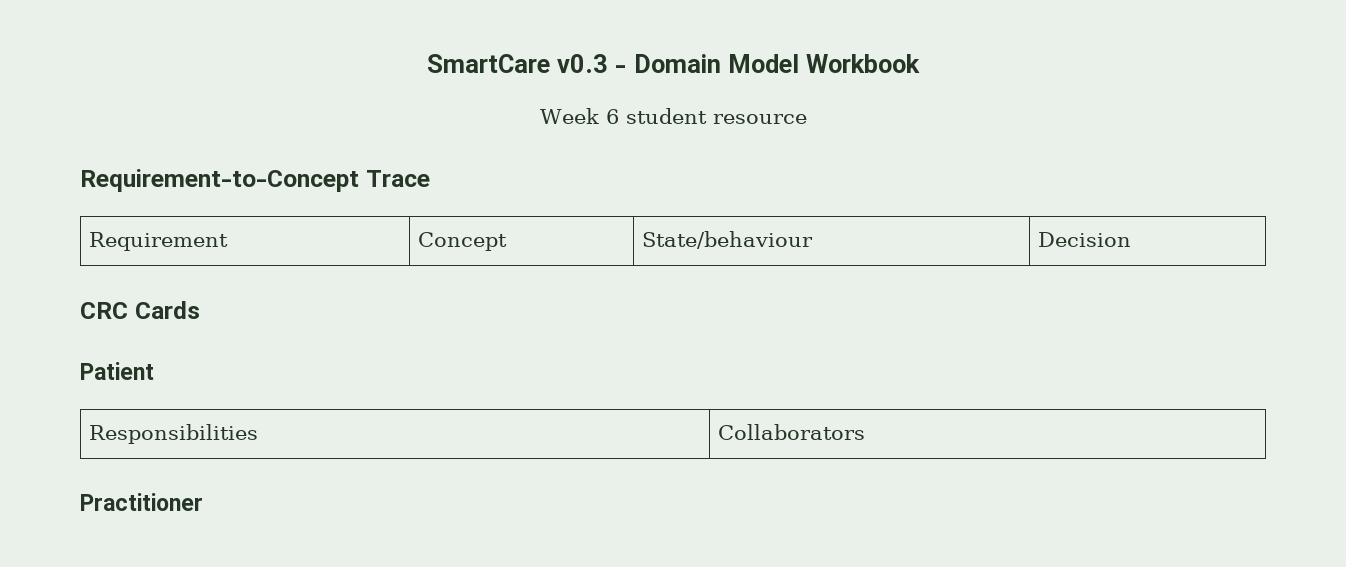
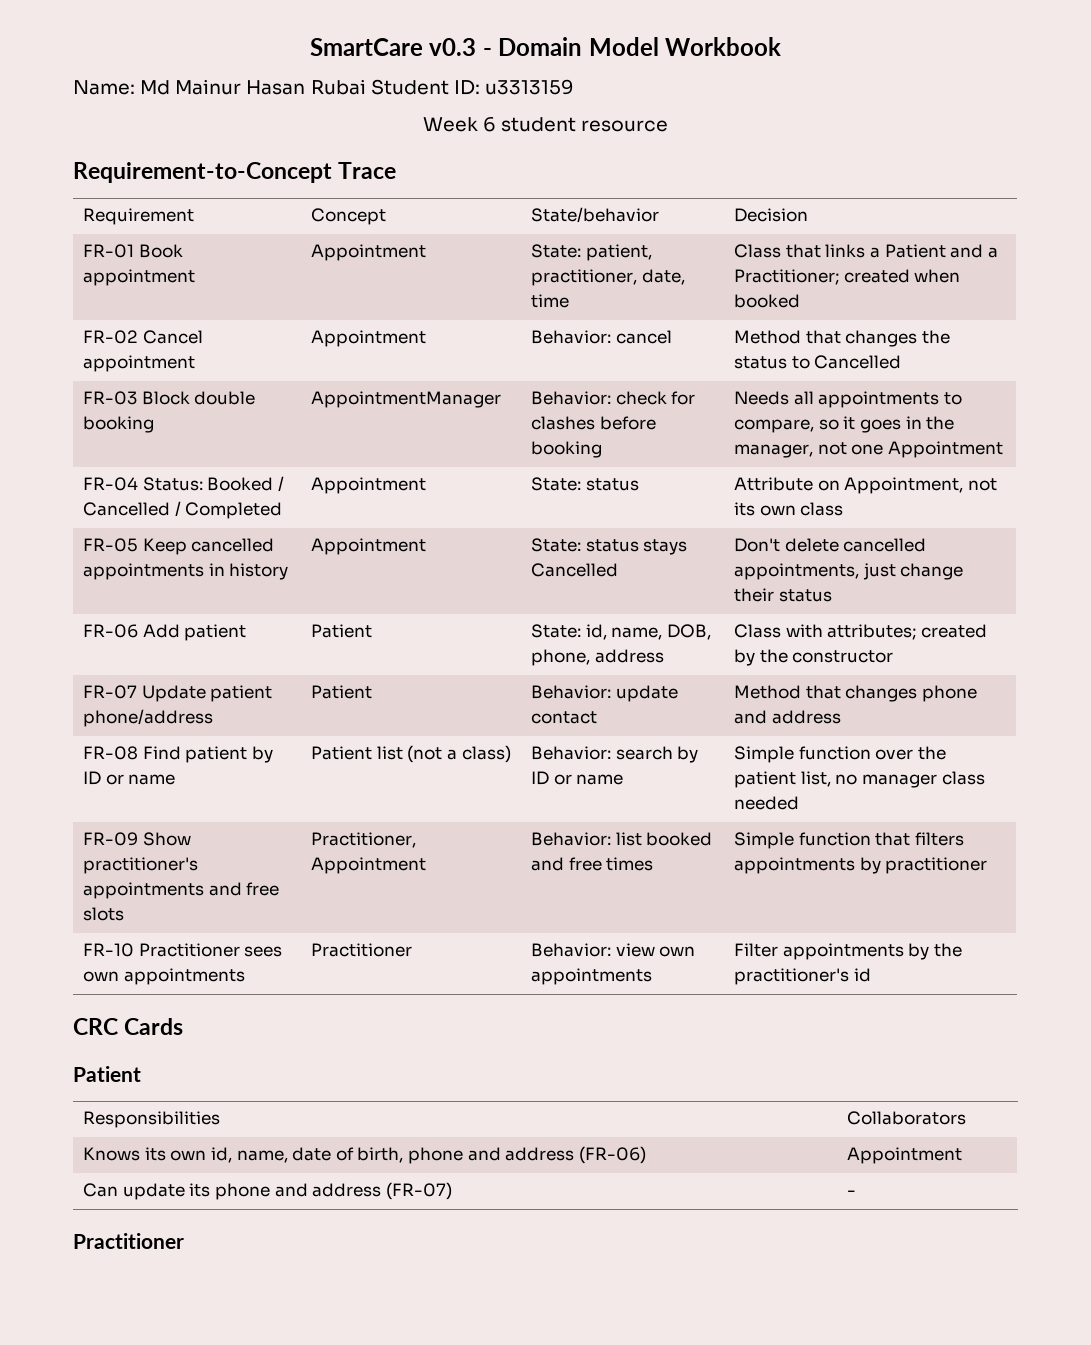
(920, 63) none -> [73,79,574,95] // Name: Md Mainur Hasan Rubai Student ID: u3313159
[642,231,814,249] State/behaviour -> [531,207,660,223] State/behavior
(1132, 239) none -> [83,244,183,258] [83,269,196,286] [311,244,427,261] [531,244,652,261] [531,269,685,286] [531,294,570,308] [734,244,998,258] [734,269,961,285] [734,294,801,308] [83,330,203,344] [83,355,196,372] [311,330,427,347] [531,330,672,344] [734,330,950,347] [734,355,902,369] [83,391,256,405] [83,416,155,433] [311,391,502,408] [531,391,696,405] [531,416,656,430] [531,441,603,458] [734,391,962,408] [734,416,955,433] [734,441,1003,458] [83,476,284,492] [83,501,283,519] [311,477,427,494] [531,477,639,491] [734,477,997,494] [734,502,844,516] [83,538,275,555] [83,563,289,580] [311,538,427,555] [531,538,688,555] [531,563,619,577] [734,538,927,552] [734,563,964,580] [734,588,832,602] [83,624,247,641] [311,624,373,638] [531,624,711,640] [531,649,664,666] [734,624,987,640] [734,649,894,666] [83,685,273,702] [83,709,214,727] [311,685,373,699] [531,685,678,702] [531,711,598,724] [734,685,977,702] [734,710,841,724] [83,746,273,763] [83,771,176,785] [311,745,511,763] [531,746,699,763] [531,771,624,785] [734,746,946,763] [734,771,985,788] [734,796,800,810] [83,832,191,846] [83,857,199,874] [83,882,280,899] [83,907,125,921] [311,832,417,848] [311,857,427,874] [531,832,713,846] [531,857,654,871] [734,832,964,849] [734,857,988,874] [83,943,283,957] [83,968,245,985] [311,943,413,957] [531,943,696,957] [531,968,653,985] [734,943,962,960] [734,968,871,985] // FR-01 Book appointment | Appointment | State: patient, practitioner, date, time | Class that links a Patient and a Practitioner; created when booked // FR-02 Cancel appointment | Appointment | Behavior: cancel | Method that changes the status to Cancelled // FR-03 Block double booking | AppointmentManager | Behavior: check for clashes before booking | Needs all appointments to compare, so it goes in the manager, not one Appointment // FR-04 Status: Booked / Cancelled / Completed | Appointment | State: status | Attribute on Appointment, not its own class // FR-05 Keep cancelled appointments in history | Appointment | State: status stays Cancelled | Don't delete cancelled appointments, just change their status // FR-06 Add patient | Patient | State: id, name, DOB, phone, address | Class with attributes; created by the constructor // FR-07 Update patient phone/address | Patient | Behavior: update contact | Method that changes phone and address // FR-08 Find patient by ID or name | Patient list (not a class) | Behavior: search by ID or name | Simple function over the patient list, no manager class needed // FR-09 Show practitioner's appointments and free slots | Practitioner, Appointment | Behavior: list booked and free times | Simple function that filters appointments by practitioner // FR-10 Practitioner sees own appointments | Practitioner | Behavior: view own appointments | Filter appointments by the practitioner's id
(866, 432) none -> [83,1146,646,1164] [847,1147,963,1164] [83,1182,452,1200] [847,1190,857,1196] // Knows its own id, name, date of birth, phone and address (FR-06) | Appointment // Can update its phone and address (FR-07) | -

